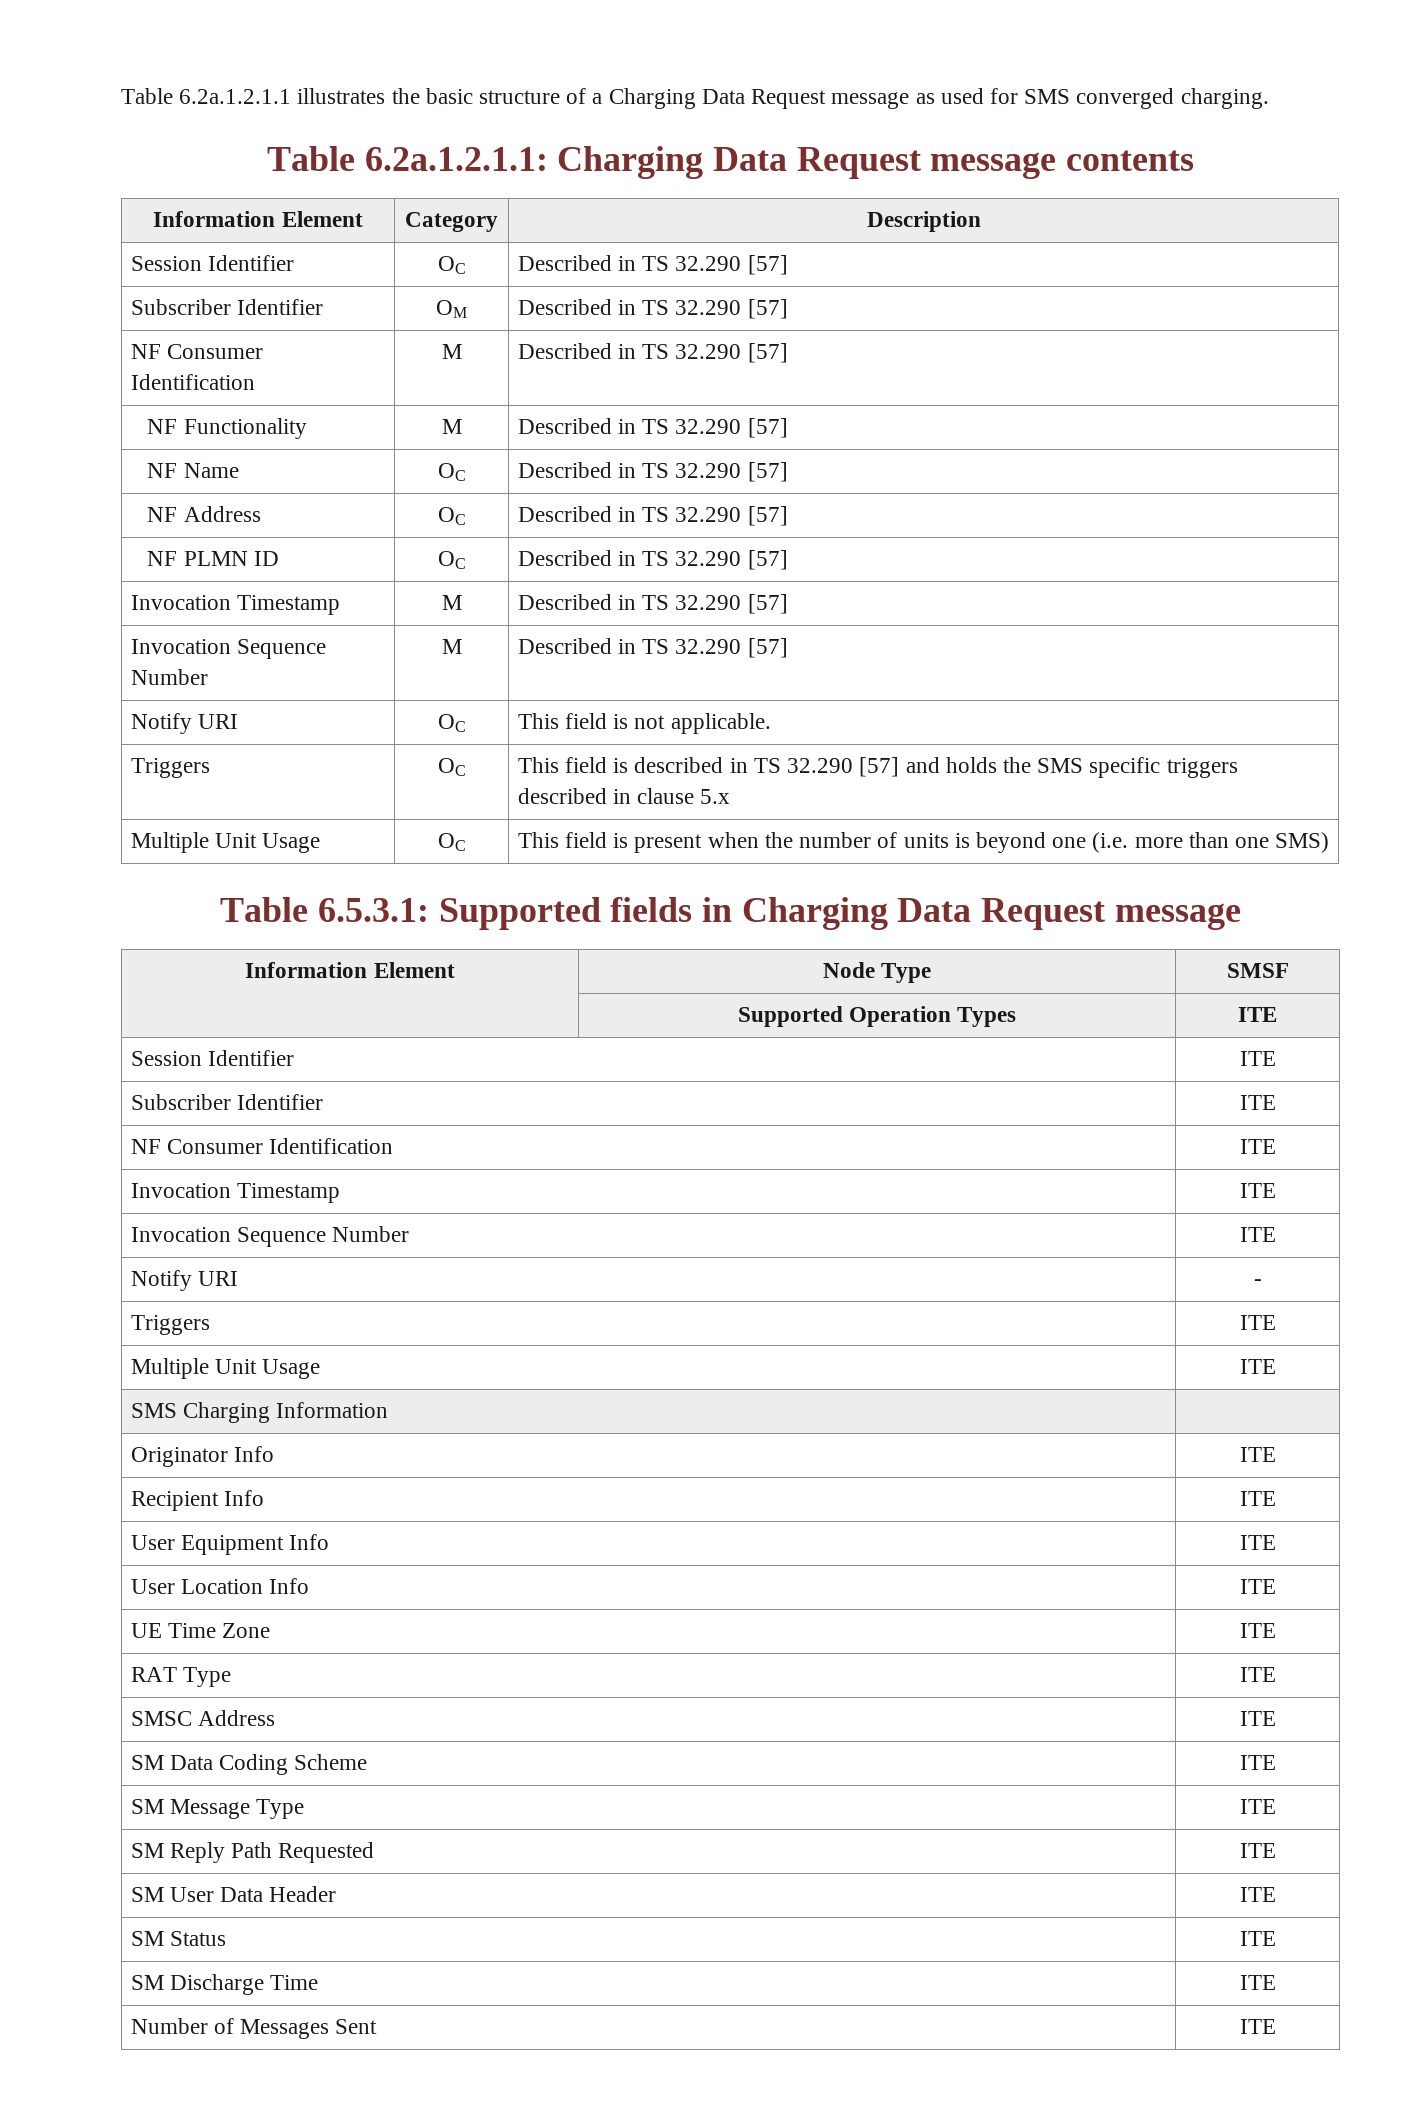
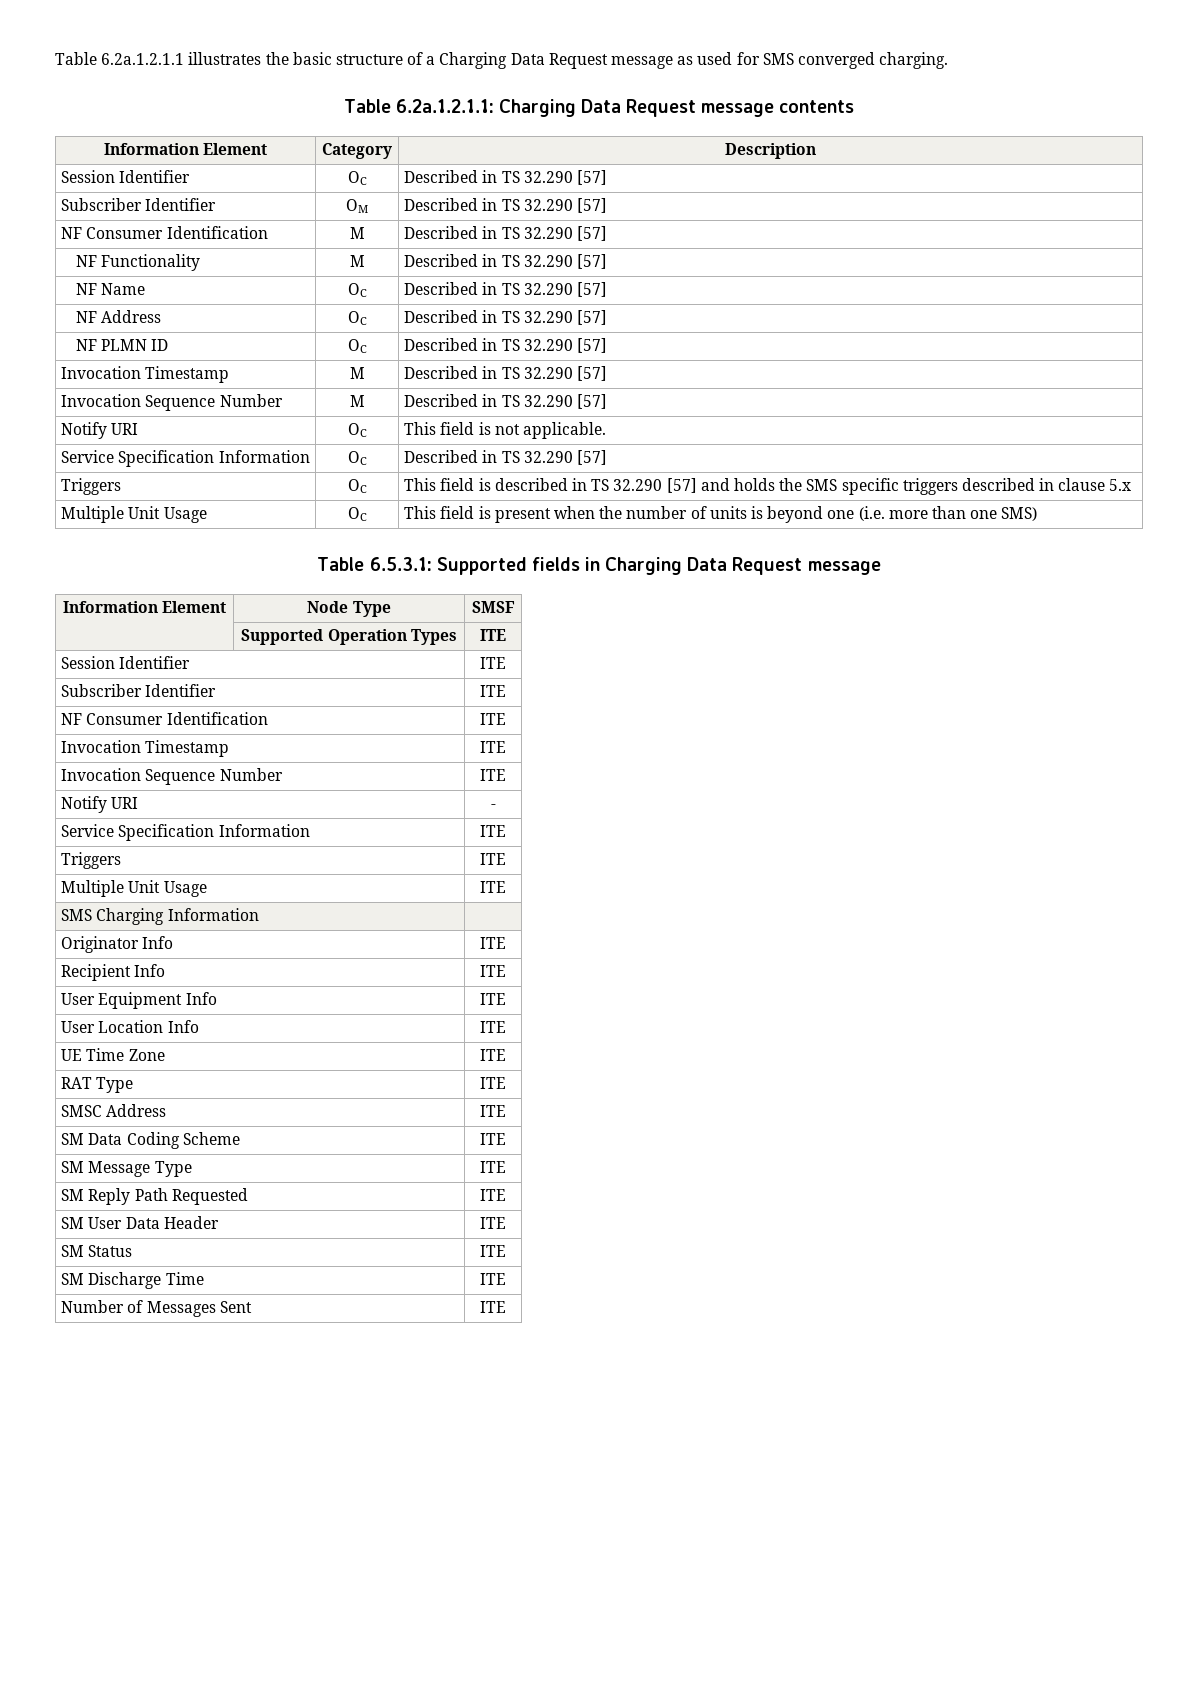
(771, 723) none -> [61,450,310,467] [347,451,367,465] [404,450,608,465] // Service Specification Information | OC | Described in TS 32.290 [57]
(1262, 1282) none -> [61,824,310,841] [480,825,506,837] // Service Specification Information | ITE

